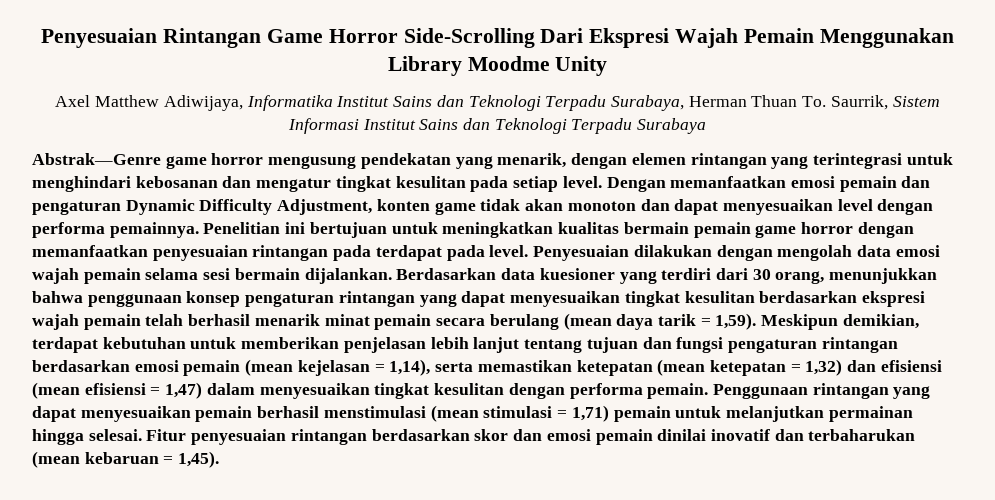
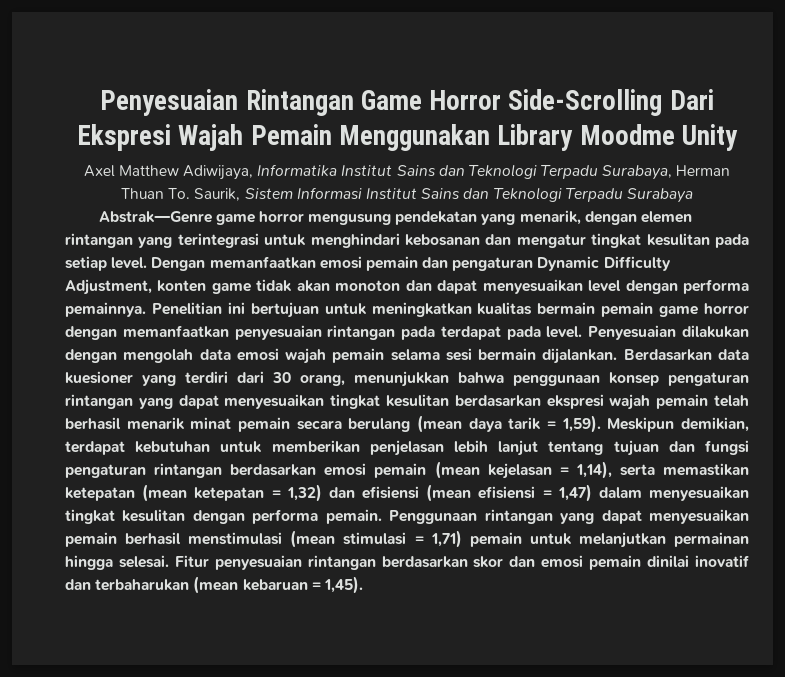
[830,95,888,110] Saurrik, -> [194,188,241,201] Saurik,

